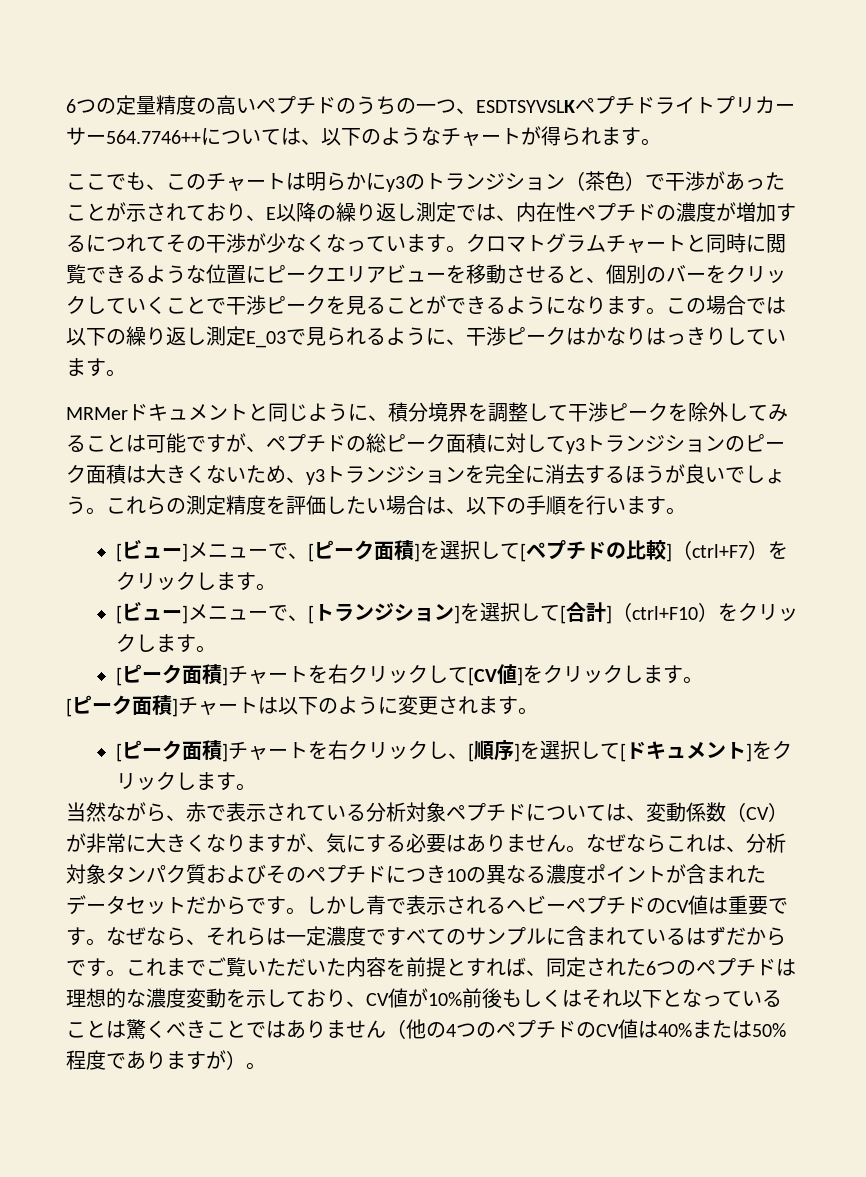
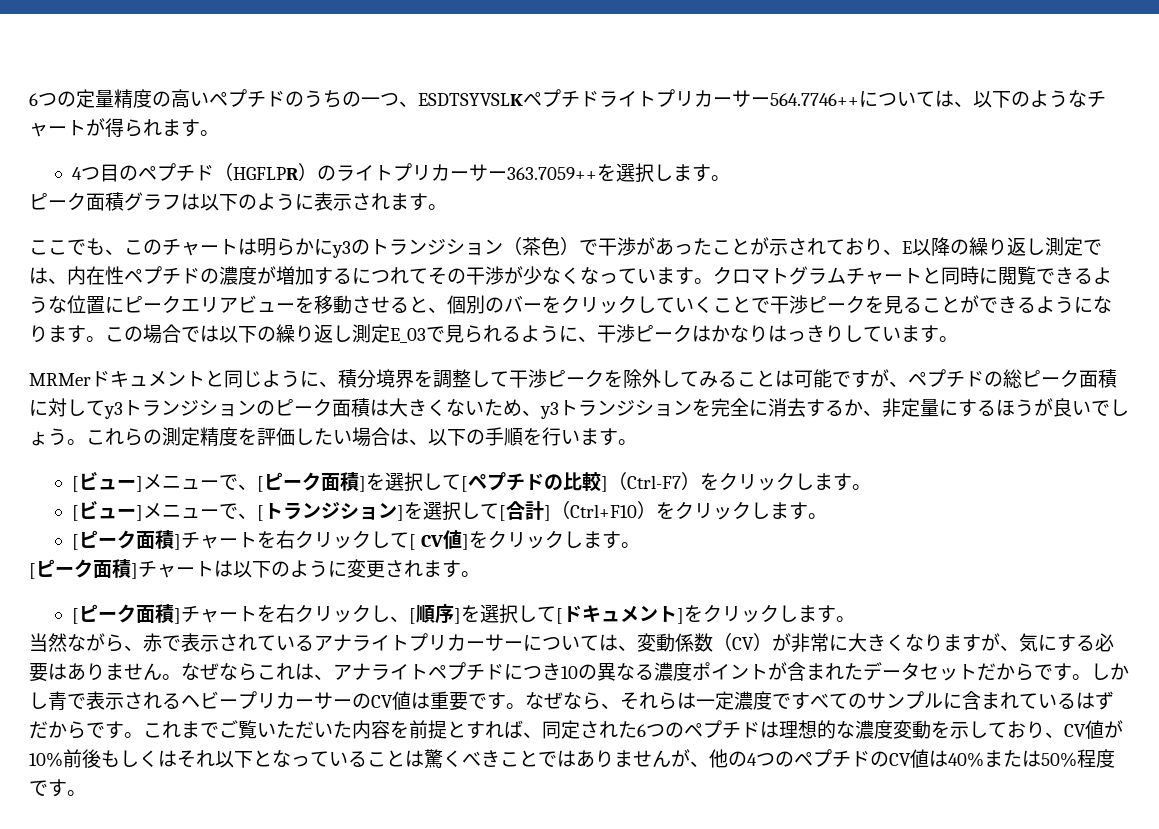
(661, 142) none -> [71,163,730,183] [29,192,447,211] // 4つ目のペプチド（HGFLPR）のライトプリカーサー363.7059++を選択します。 // ピーク面積グラフは以下のように表示されます。
(625, 474) none -> [844,398,996,417] か、非定量にする
[692,544,749,558] ctrl+F7 -> [626,475,681,489] Ctrl-F7
[632,606,699,620] ctrl+F10 -> [569,504,637,518] Ctrl+F10
[468,667,498,686] [CV -> [408,534,444,550] [ CV
[366,802,526,822] 分析対象ペプチド -> [314,633,523,651] アナライトプリカーサー
[746,833,786,853] [66,864,306,884] 分析対象タンパク質およびその -> [333,663,428,680] アナライト
[566,896,646,914] ペプチド -> [238,691,352,709] プリカーサー
[386,1019,406,1039] （ -> [671,749,709,767] が、
[126,1050,246,1070] ありますが） -> [48,779,67,797] す

